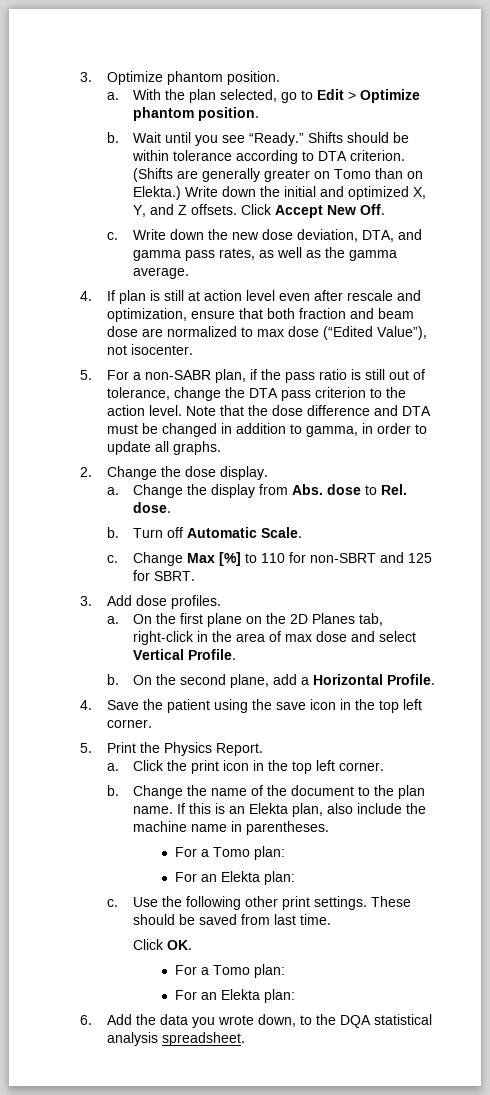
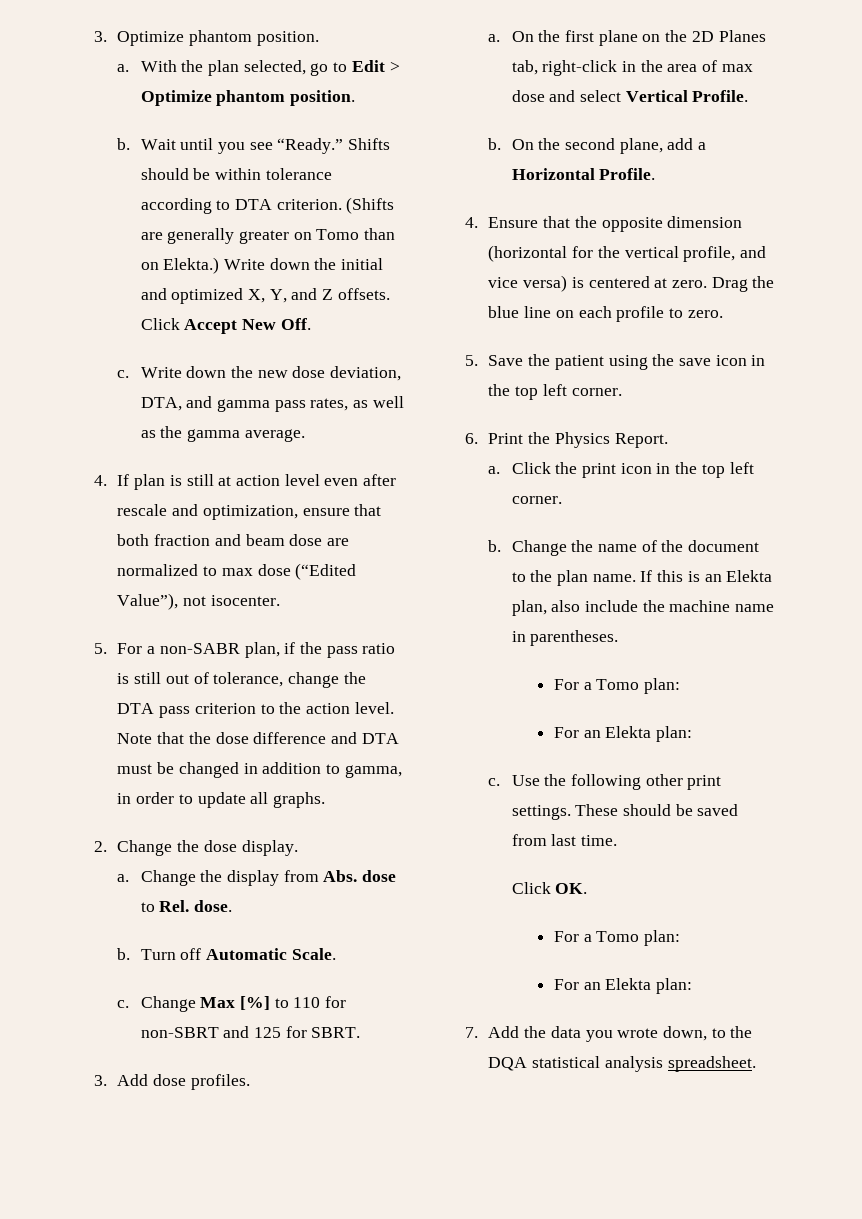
(93, 705) none -> [488,216,743,232] [488,245,766,262] [488,275,775,292] [488,306,723,322] [465,355,479,366] Ensure that the opposite dimension (horizontal for the vertical profile, and vice versa) is centered at zero. Drag the blue line on each profile to zero. // 5.
[80,743,93,753] 5. -> [465,433,479,444] 6.
[80,1015,93,1025] 6. -> [465,1027,479,1038] 7.

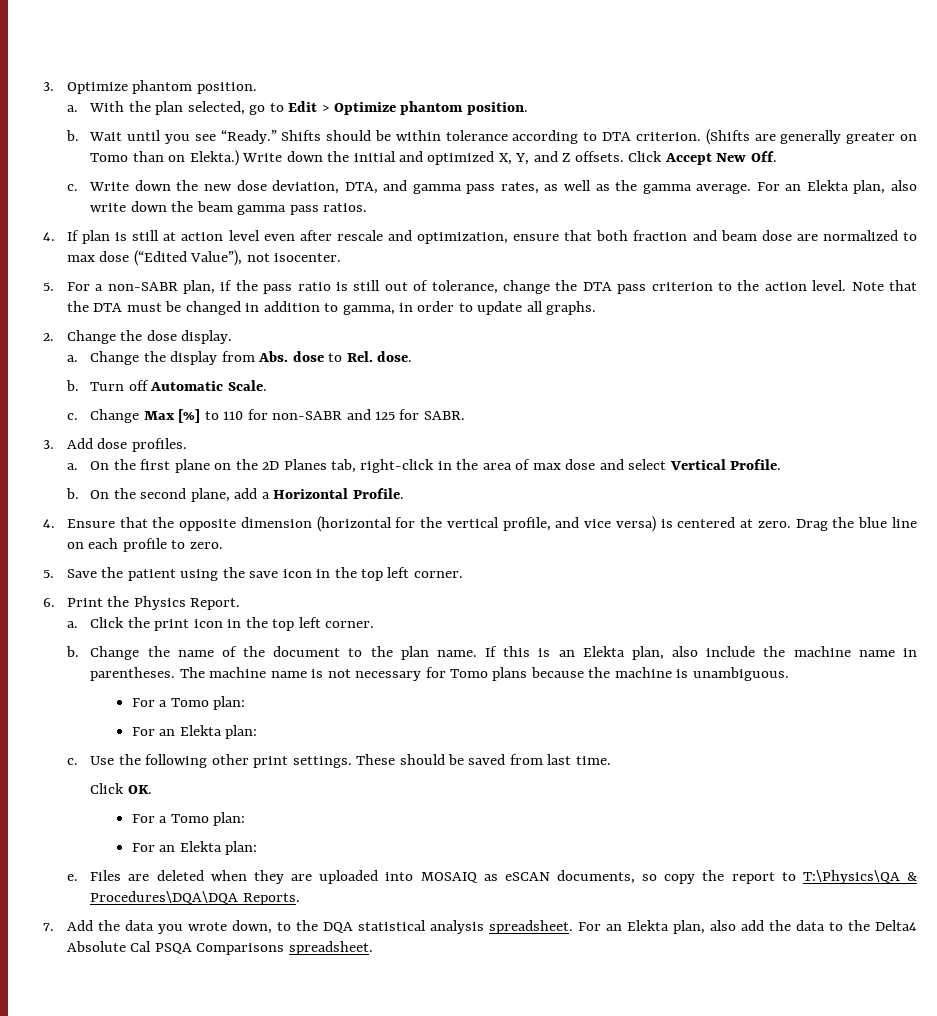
(305, 435) none -> [756,180,918,194] [90,201,368,215] For an Elekta plan, also write down the beam gamma pass ratios.
[215,732,357,744] dose difference and -> (89, 306) none
[140,1027,219,1038] non-SBRT -> [272,411,343,420] non-SABR
[311,1027,361,1038] SBRT. -> [423,411,465,420] SABR.
(619, 638) none -> [179,667,789,681] The machine name is not necessary for Tomo plans because the machine is unambiguous.
(693, 986) none -> [66,870,918,884] [90,891,300,905] // e. Files are deleted when they are uploaded into MOSAIQ as eSCAN documents, so copy the report to T:\Physics\QA & Procedures\DQA\DQA Reports.
(756, 1064) none -> [577,920,917,934] [66,941,373,955] For an Elekta plan, also add the data to the Delta4 Absolute Cal PSQA Comparisons spreadsheet.

